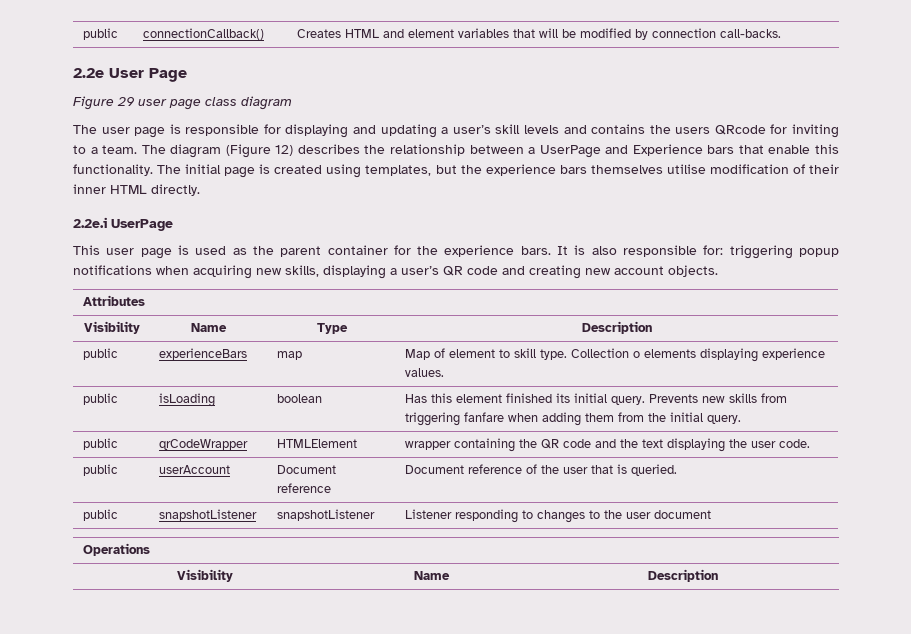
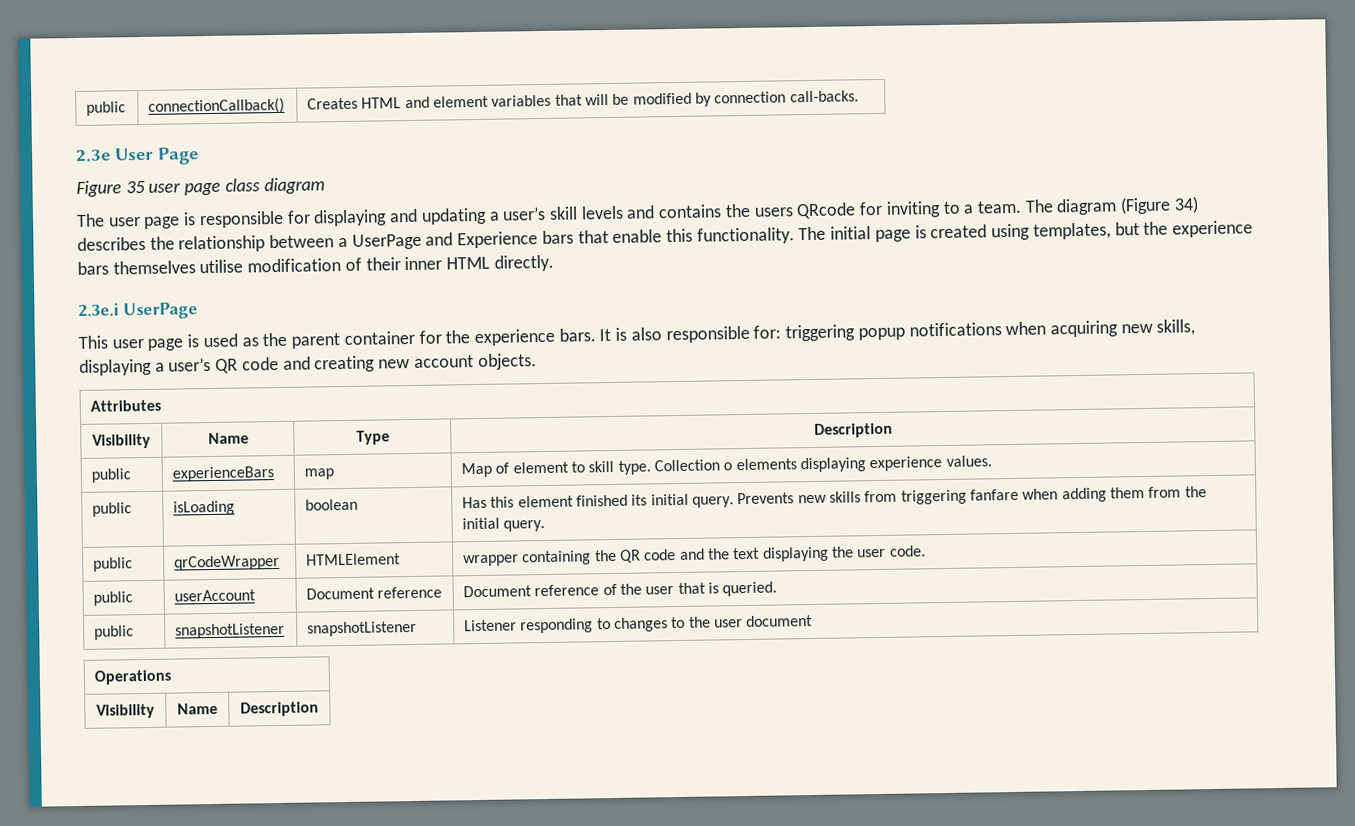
[73,68,104,78] 2.2e -> [75,149,111,162] 2.3e
[117,97,135,106] 29 -> [125,180,145,194] 35
[275,145,294,156] 12) -> [1173,196,1199,214] 34)
[73,217,107,228] 2.2e.i -> [78,302,119,317] 2.3e.i

